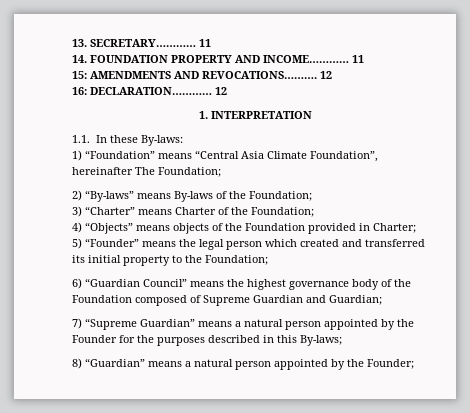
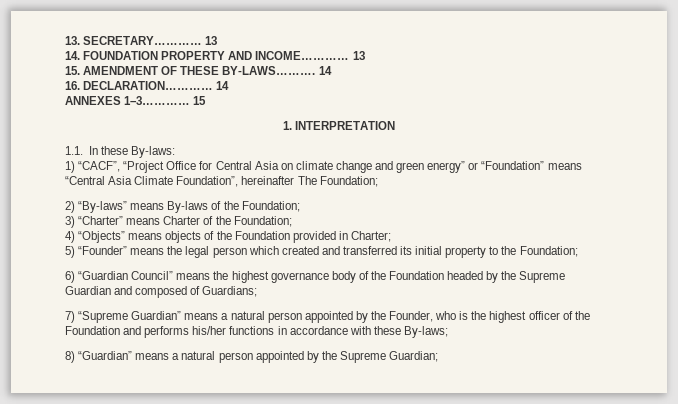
[199,39,211,47] 11 -> [205,36,218,45] 13
[352,55,364,63] [72,71,332,79] [72,87,227,95] 11 // 15: AMENDMENTS AND REVOCATIONS………. 12 // 16: DECLARATION………… 12 -> [352,51,365,60] [65,66,332,75] [65,81,230,90] [65,96,207,105] 13 // 15. AMENDMENT OF THESE BY-LAWS………. 14 // 16. DECLARATION………… 14 // ANNEXES 1–3………… 15
(82, 155) none -> [78,161,479,173] “CACF”, “Project Office for Central Asia on climate change and green energy” or
[135,295,382,306] composed of Supreme Guardian and Guardian; -> [447,271,566,283] [65,286,258,298] headed by the Supreme Guardian and composed of Guardians;
[72,335,297,346] Founder for the purposes described in this -> [389,311,590,323] [65,326,401,338] Founder, who is the highest officer of the Foundation and performs his/her functions in accordance with these
[367,359,414,369] Founder; -> [339,351,439,363] Supreme Guardian;

